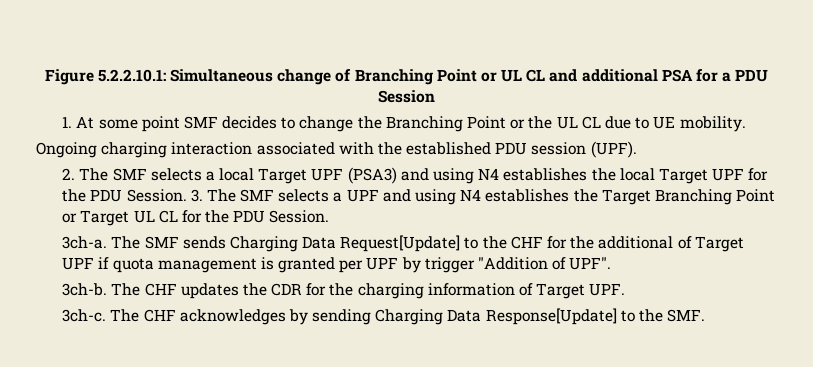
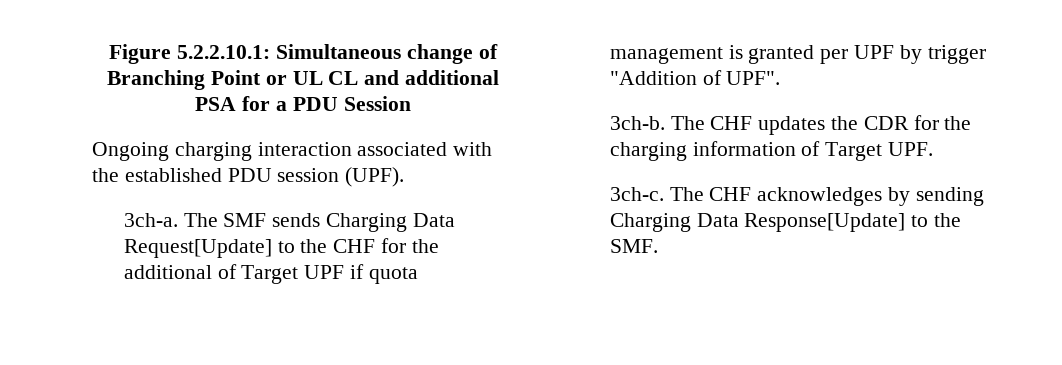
[62,116,746,132] // 1. At some point SMF decides to change the Branching Point or the UL CL due to UE mobility. -> (411, 103) none
[62,167,769,184] [62,189,776,205] [62,210,330,226] // 2. The SMF selects a local Target UPF (PSA3) and using N4 establishes the local Target UPF for the PDU Session. 3. The SMF selects a UPF and using N4 establishes the Target Branching Point or Target UL CL for the PDU Session. -> (405, 177) none

